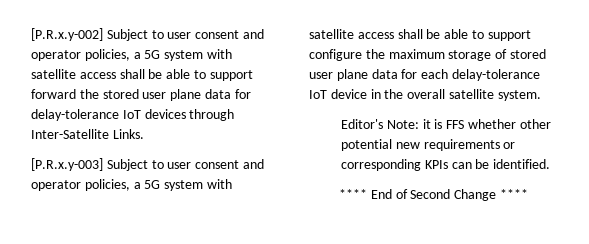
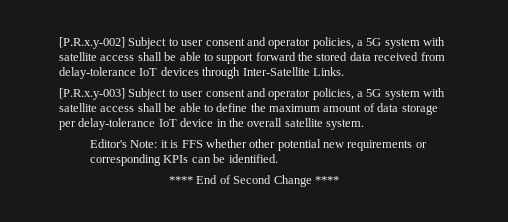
[142,89,251,101] user plane data for -> [349,52,445,61] data received from
[487,30,531,41] [309,49,546,61] [309,69,449,81] support configure the maximum storage of stored user plane data for each -> [216,103,438,115] [59,121,76,130] define the maximum amount of data storage per

